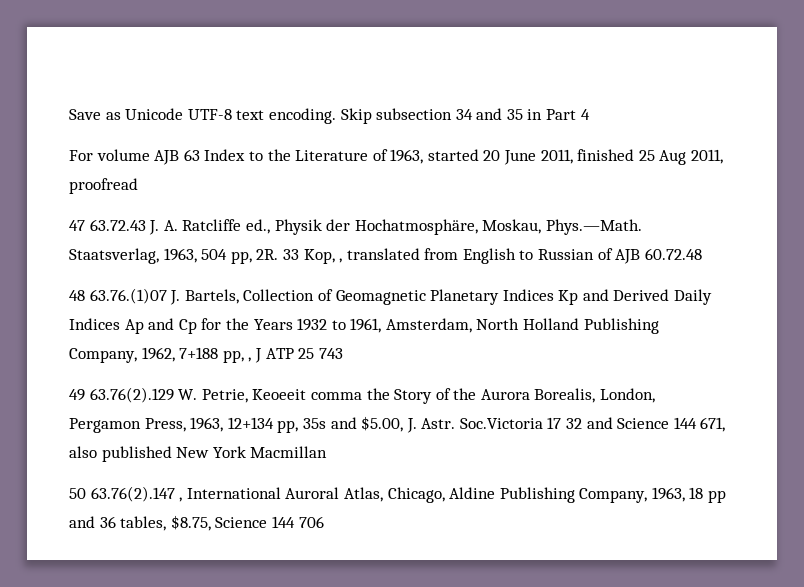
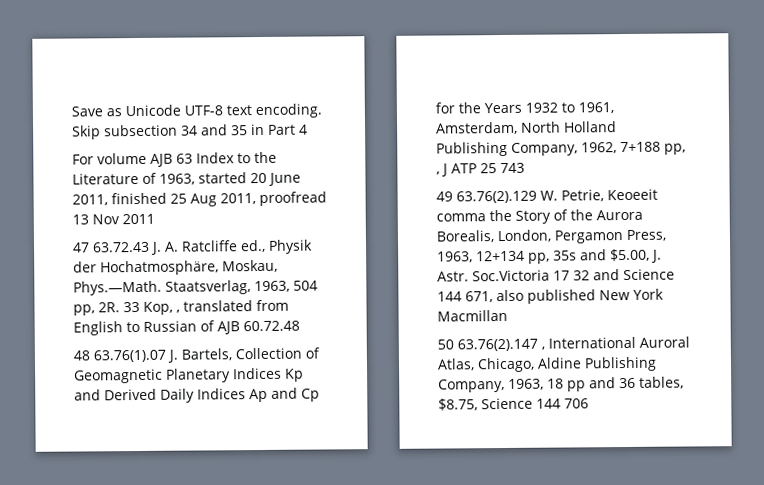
(138, 186) none -> [72,213,155,225] 13 Nov 2011
[89,288,167,304] 63.76.(1)07 -> [93,349,166,363] 63.76(1).07

